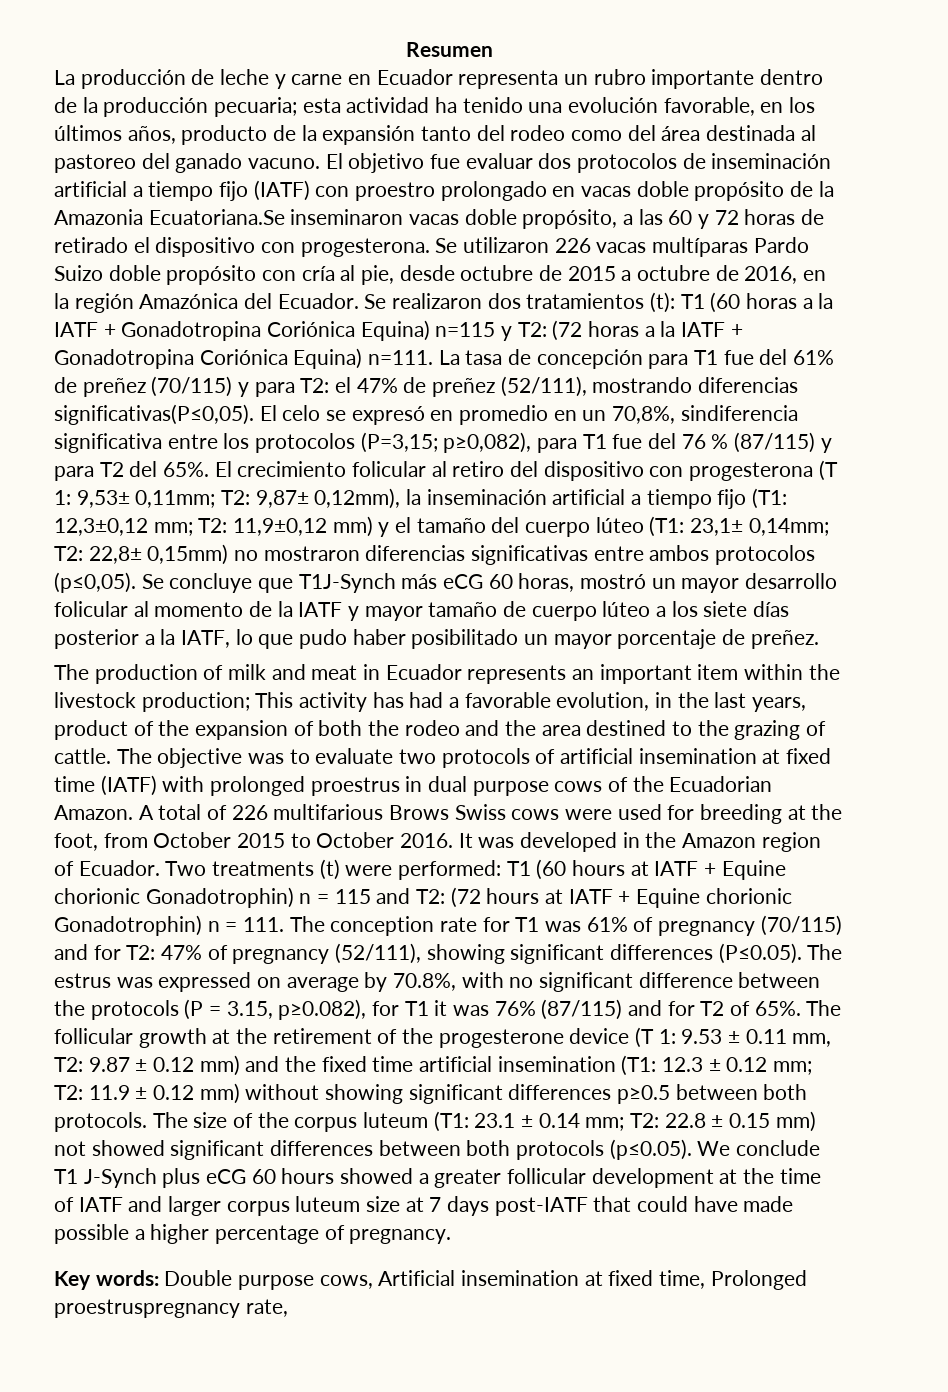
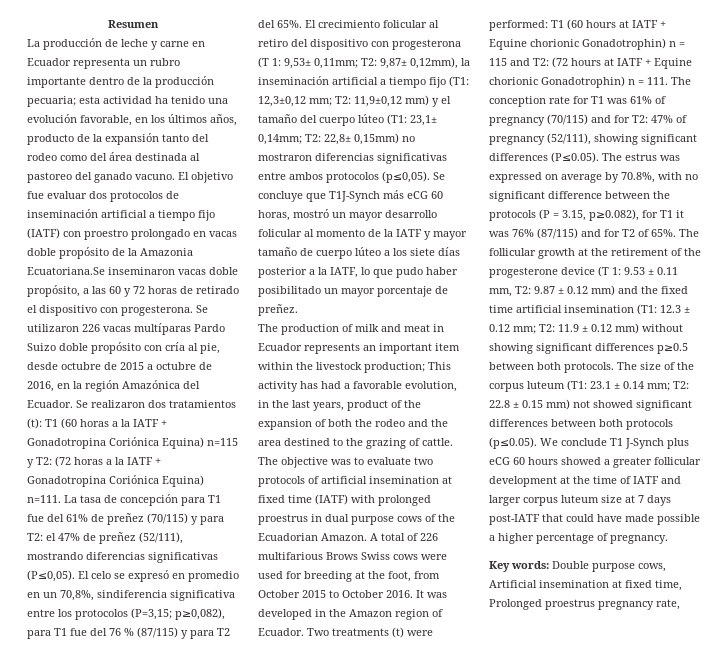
[54,404,254,425] significativas(P≤0,05). -> [148,552,218,563] [27,570,75,582] significativas (P≤0,05).
[54,1299,240,1318] proestruspregnancy -> [545,599,654,610] proestrus pregnancy

